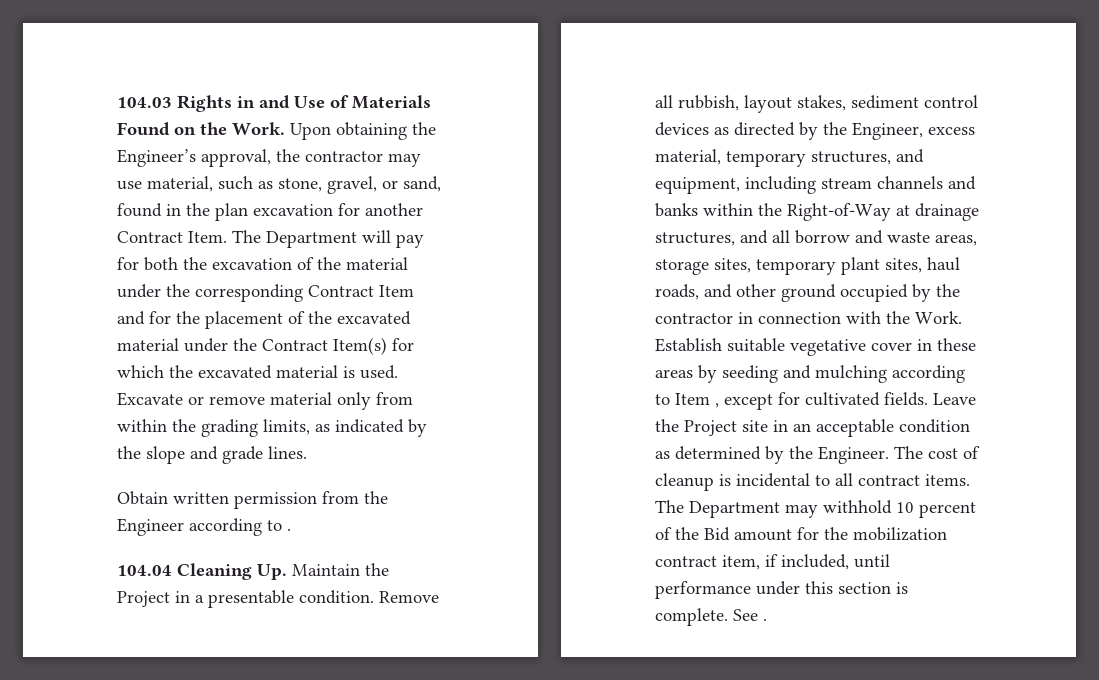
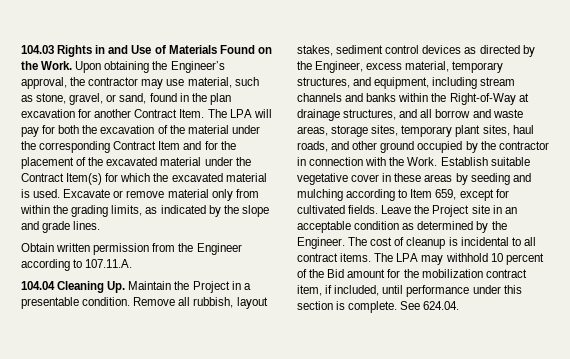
[266,231,357,248] Department -> [229,109,252,118] LPA
[287,529,291,531] . -> [85,259,133,268] 107.11.A.
[715,403,719,408] , -> [435,189,457,200] 659,
[689,501,780,518] Department -> [396,253,419,262] LPA
[763,619,767,621] . -> [423,301,460,310] 624.04.

